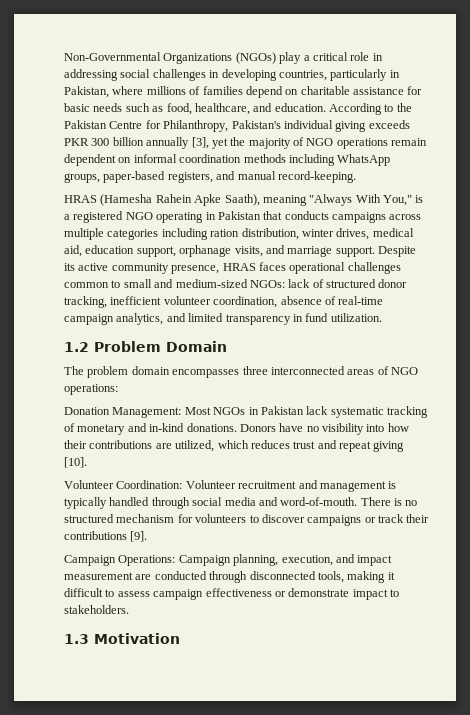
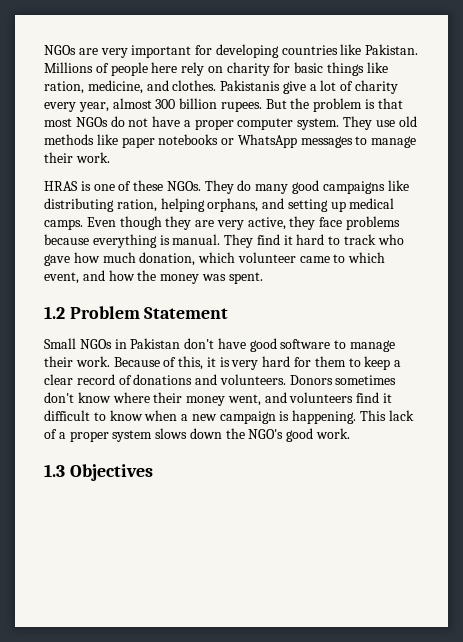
[64,52,383,64] [64,69,400,81] [64,86,423,98] [64,103,412,115] [64,120,410,132] [64,137,428,149] [64,154,391,166] [64,171,356,183] [64,194,424,206] [64,211,422,223] [64,228,414,240] [64,245,416,257] [64,262,401,274] [64,279,408,288] [64,296,384,308] [64,313,382,325] [64,341,227,352] [64,366,418,378] [64,384,118,395] [64,406,428,418] [64,423,409,435] [64,440,405,452] [64,457,87,468] [64,480,397,492] [64,497,418,509] [64,514,430,526] [64,531,148,542] [64,554,393,566] [64,571,395,583] [64,588,399,600] [64,605,129,614] Non-Governmental Organizations (NGOs) play a critical role in addressing social challenges in developing countries, particularly in Pakistan, where millions of families depend on charitable assistance for basic needs such as food, healthcare, and education. According to the Pakistan Centre for Philanthropy, Pakistan's individual giving exceeds PKR 300 billion annually [3], yet the majority of NGO operations remain dependent on informal coordination methods including WhatsApp groups, paper-based registers, and manual record-keeping. // HRAS (Hamesha Rahein Apke Saath), meaning "Always With You," is a registered NGO operating in Pakistan that conducts campaigns across multiple categories including ration distribution, winter drives, medical aid, education support, orphanage visits, and marriage support. Despite its active community presence, HRAS faces operational challenges common to small and medium-sized NGOs: lack of structured donor tracking, inefficient volunteer coordination, absence of real-time campaign analytics, and limited transparency in fund utilization. // 1.2 Problem Domain // The problem domain encompasses three interconnected areas of NGO operations: // Donation Management: Most NGOs in Pakistan lack systematic tracking of monetary and in-kind donations. Donors have no visibility into how their contributions are utilized, which reduces trust and repeat giving [10]. // Volunteer Coordination: Volunteer recruitment and management is typically handled through social media and word-of-mouth. There is no structured mechanism for volunteers to discover campaigns or track their contributions [9]. // Campaign Operations: Campaign planning, execution, and impact measurement are conducted through disconnected tools, making it difficult to assess campaign effectiveness or demonstrate impact to stakeholders. -> [44,44,419,58] [44,62,388,76] [44,80,399,94] [44,98,403,112] [44,116,417,130] [44,134,417,148] [44,152,110,163] [44,180,409,194] [44,198,395,212] [44,216,401,230] [44,234,404,248] [44,252,386,266] [44,270,263,284] [44,306,229,319] [44,338,396,352] [44,356,402,370] [44,374,397,385] [44,392,393,406] [44,410,414,424] [44,428,351,442] NGOs are very important for developing countries like Pakistan. Millions of people here rely on charity for basic things like ration, medicine, and clothes. Pakistanis give a lot of charity every year, almost 300 billion rupees. But the problem is that most NGOs do not have a proper computer system. They use old methods like paper notebooks or WhatsApp messages to manage their work. // HRAS is one of these NGOs. They do many good campaigns like distributing ration, helping orphans, and setting up medical camps. Even though they are very active, they face problems because everything is manual. They find it hard to track who gave how much donation, which volunteer came to which event, and how the money was spent. // 1.2 Problem Statement // Small NGOs in Pakistan don't have good software to manage their work. Because of this, it is very hard for them to keep a clear record of donations and volunteers. Donors sometimes don't know where their money went, and volunteers find it difficult to know when a new campaign is happening. This lack of a proper system slows down the NGO's good work.
[94,633,180,644] Motivation -> [69,464,153,481] Objectives

